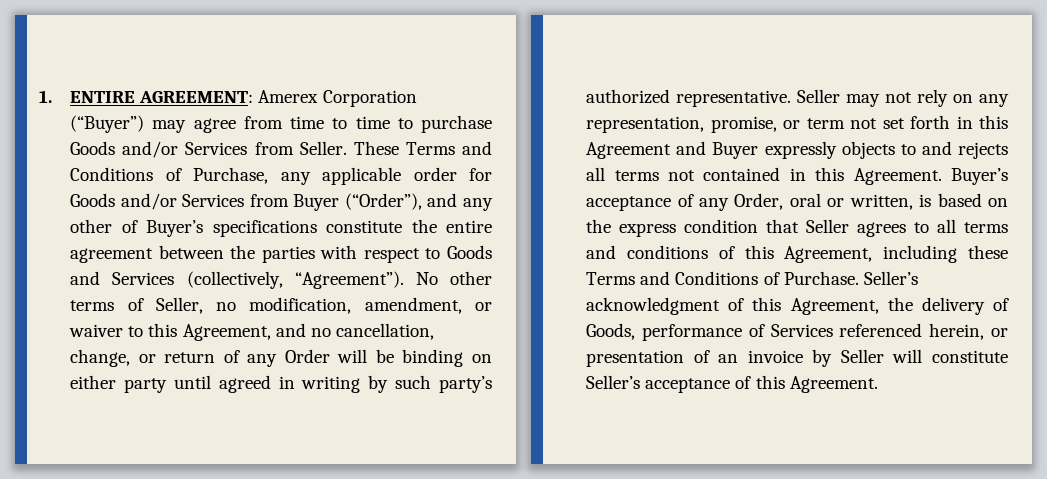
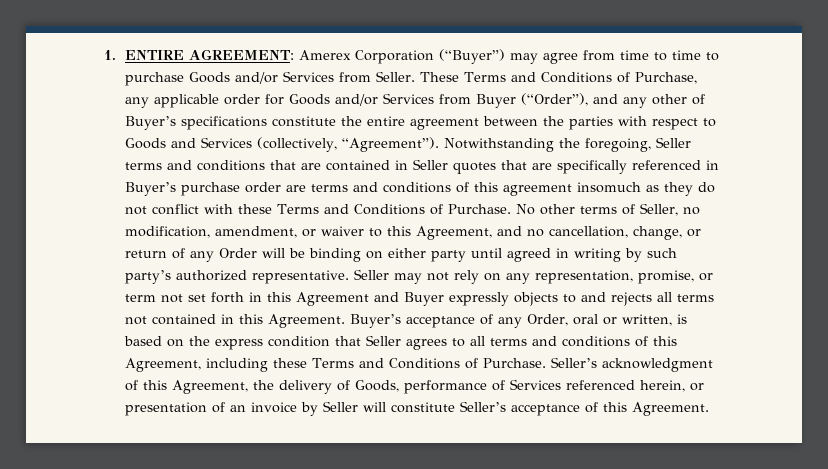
(404, 280) none -> [444,137,692,152] [125,159,720,174] [125,182,716,196] [125,204,512,215] Notwithstanding the foregoing, Seller terms and conditions that are contained in Seller quotes that are specifically referenced in Buyer’s purchase order are terms and conditions of this agreement insomuch as they do not conflict with these Terms and Conditions of Purchase.

